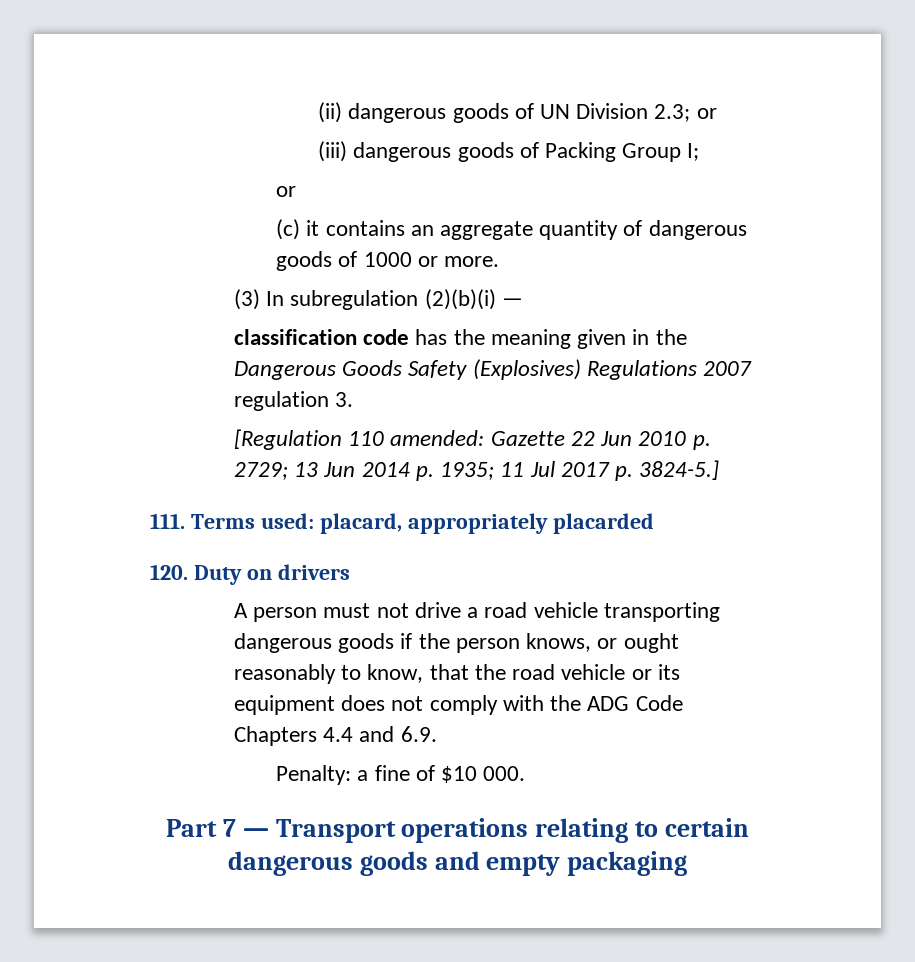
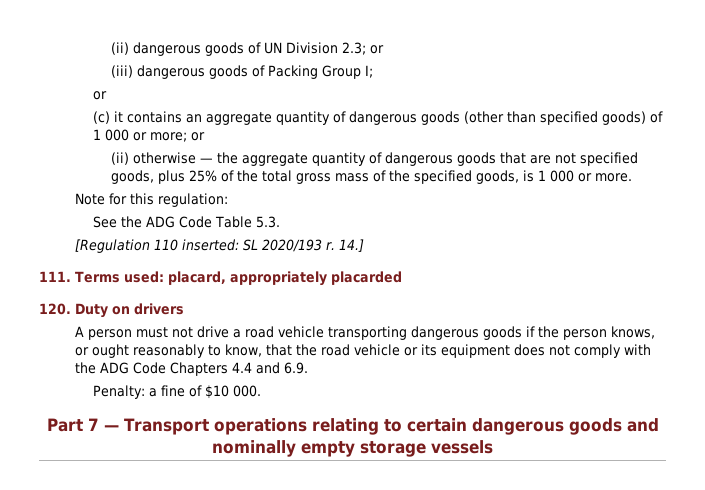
[338,251,499,267] [234,289,523,310] [234,329,687,349] [234,359,753,380] [234,391,354,411] [234,429,711,450] [234,460,720,481] of 1000 or more. // (3) In subregulation (2)(b)(i) — // classification code has the meaning given in the Dangerous Goods Safety (Explosives) Regulations 2007 regulation 3. // [Regulation 110 amended: Gazette 22 Jun 2010 p. 2729; 13 Jun 2014 p. 1935; 11 Jul 2017 p. 3824-5.] -> [464,111,664,125] [93,129,206,142] [111,152,639,166] [111,170,633,184] [75,193,229,207] [93,216,281,228] [75,239,365,253] (other than specified goods) of 1 000 or more; or // (ii) otherwise — the aggregate quantity of dangerous goods that are not specified goods, plus 25% of the total gross mass of the specified goods, is 1 000 or more. // Note for this regulation: // See the ADG Code Table 5.3. // [Regulation 110 inserted: SL 2020/193 r. 14.]
[486,851,688,876] empty packaging -> [212,440,493,457] nominally empty storage vessels

